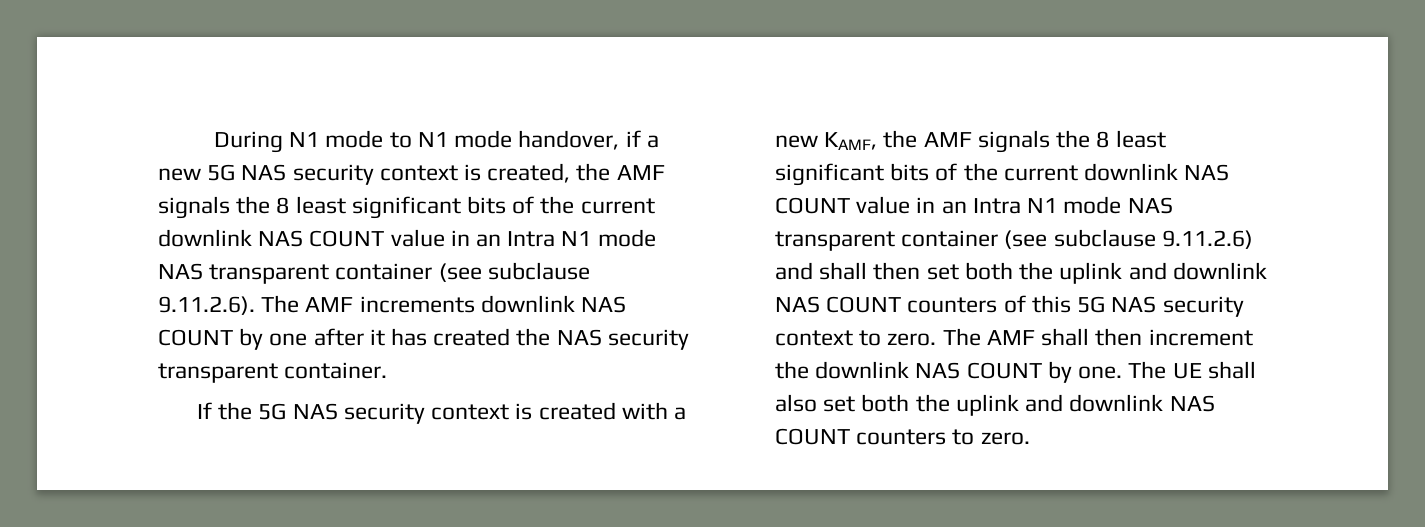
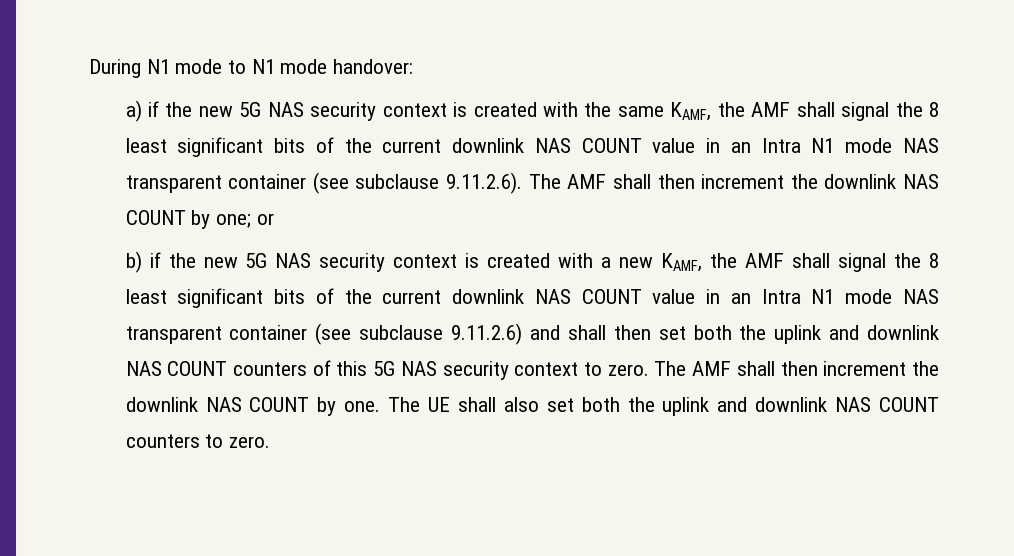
[518,130,659,150] [158,163,665,185] [158,196,230,219] handover, if a new 5G NAS security context is created, the AMF signals -> [333,59,414,74] [125,100,890,122] handover: // a) if the new 5G NAS security context is created with the same KAMF, the AMF shall signal
[359,295,627,313] [158,328,689,350] [158,362,388,383] [197,402,253,420] increments downlink NAS COUNT by one after it has created the NAS security transparent container. // If the -> [612,174,940,189] [125,210,274,229] [125,251,238,273] shall then increment the downlink NAS COUNT by one; or // b) if the new
[977,130,1050,153] signals -> [792,253,887,272] shall signal

